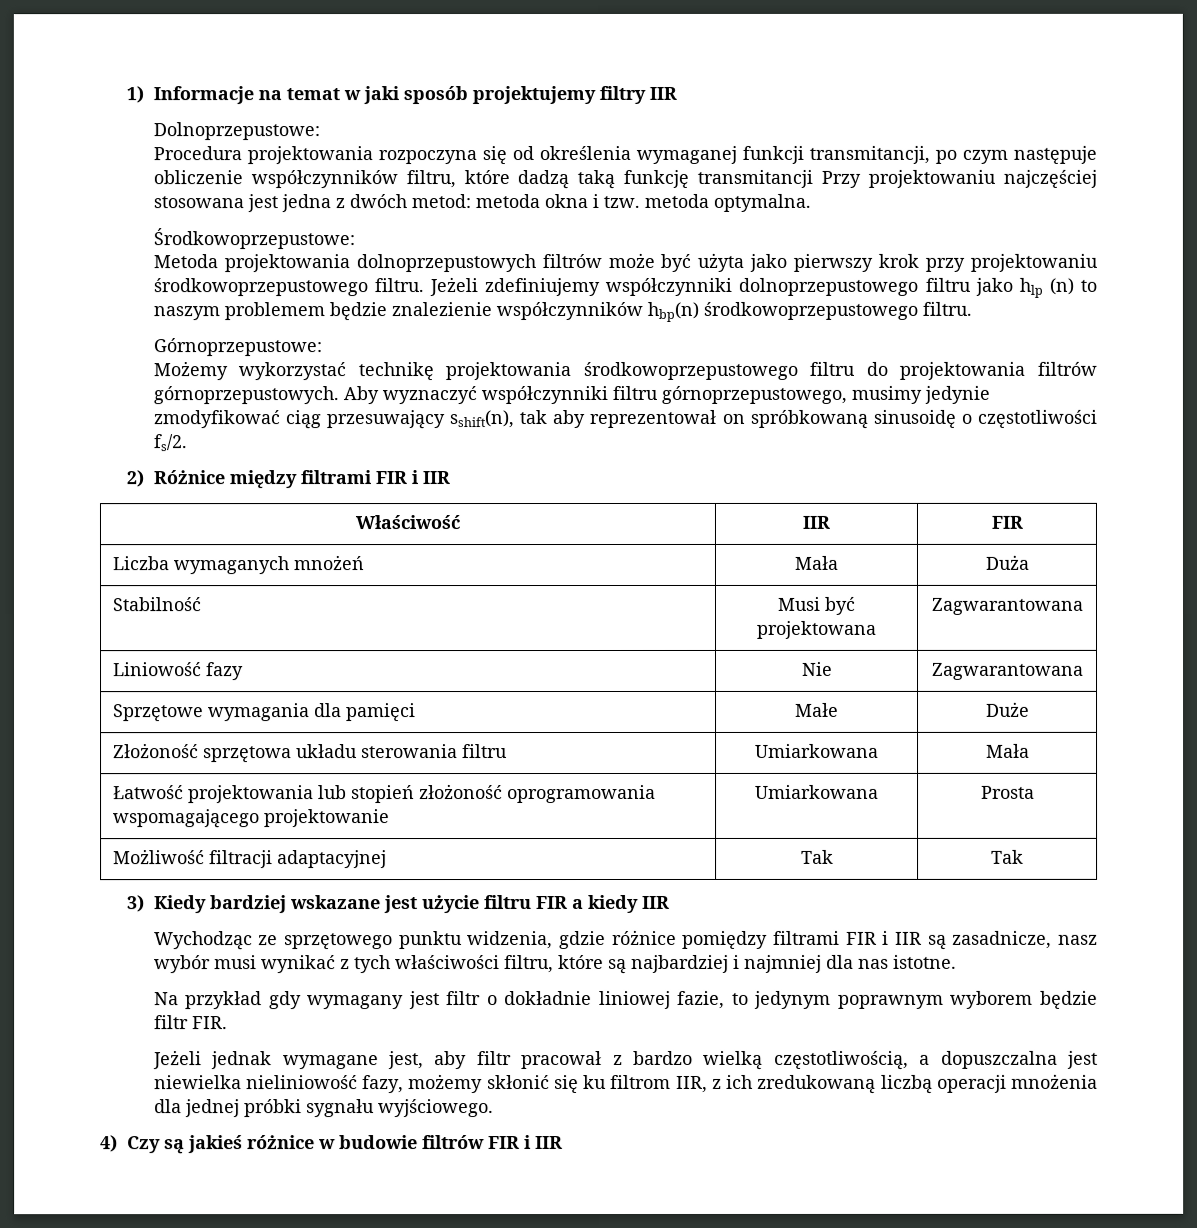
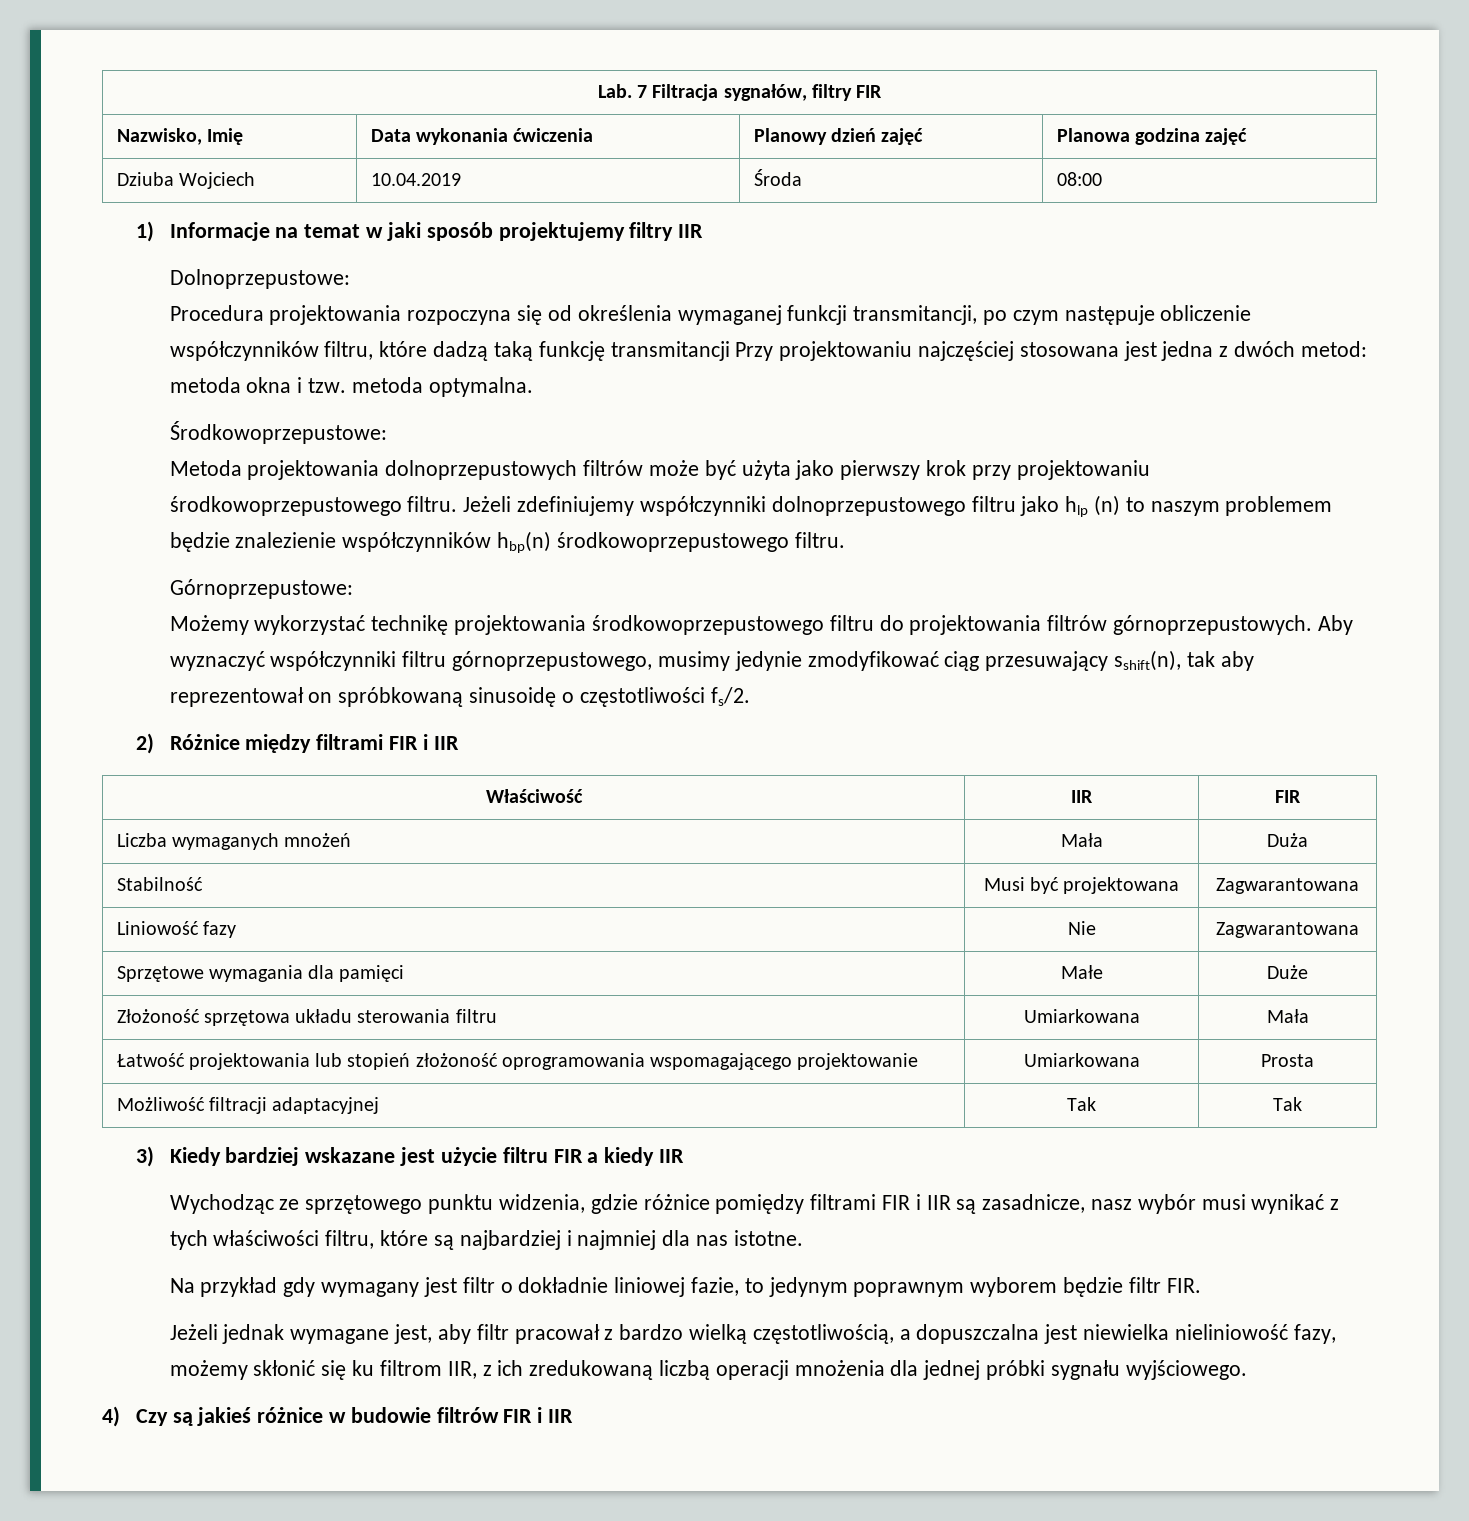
(125, 95) none -> [597,84,883,101] [116,128,243,145] [370,128,594,145] [753,128,924,145] [1056,128,1248,145] [116,172,255,189] [370,173,461,186] [753,169,802,186] [1056,172,1102,186] Lab. 7 Filtracja sygnałów, filtry FIR // Nazwisko, Imię | Data wykonania ćwiczenia | Planowy dzień zajęć | Planowa godzina zajęć // Dziuba Wojciech | 10.04.2019 | Środa | 08:00 //

